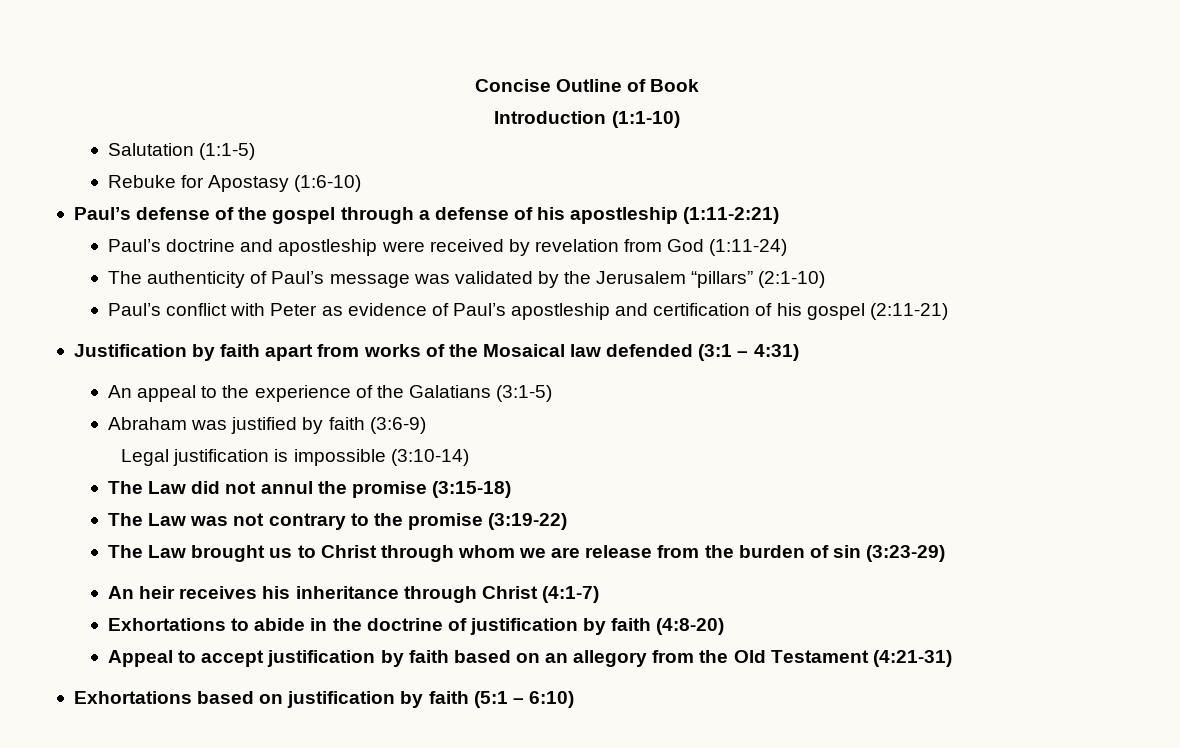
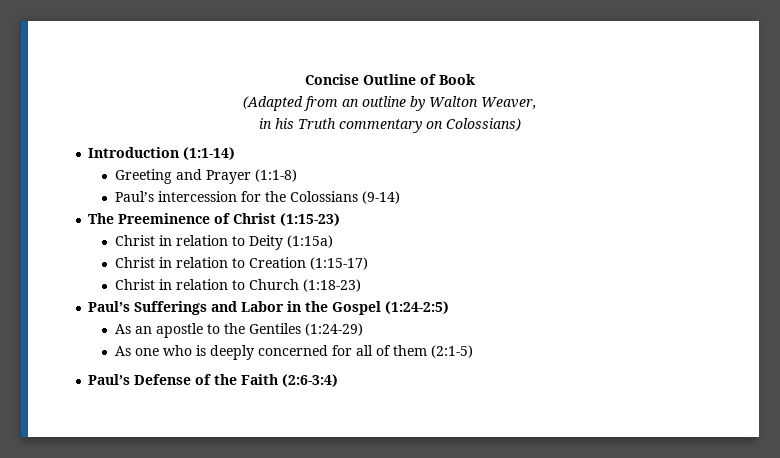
[494,111,680,128] [108,143,256,160] [108,175,362,192] [73,207,780,224] [108,239,788,256] [108,271,826,288] [108,303,948,320] [73,344,799,361] [108,385,553,402] [108,417,426,434] [121,449,469,466] [108,481,511,498] [108,513,568,530] [108,545,946,562] [108,586,599,603] [108,618,725,635] [108,650,952,667] [73,691,574,708] Introduction (1:1-10) // Salutation (1:1-5) // Rebuke for Apostasy (1:6-10) // Paul’s defense of the gospel through a defense of his apostleship (1:11-2:21) // Paul’s doctrine and apostleship were received by revelation from God (1:11-24) // The authenticity of Paul’s message was validated by the Jerusalem “pillars” (2:1-10) // Paul’s conflict with Peter as evidence of Paul’s apostleship and certification of his gospel (2:11-21) // Justification by faith apart from works of the Mosaical law defended (3:1 – 4:31) // An appeal to the experience of the Galatians (3:1-5) // Abraham was justified by faith (3:6-9) // Legal justification is impossible (3:10-14) // The Law did not annul the promise (3:15-18) // The Law was not contrary to the promise (3:19-22) // The Law brought us to Christ through whom we are release from the burden of sin (3:23-29) // An heir receives his inheritance through Christ (4:1-7) // Exhortations to abide in the doctrine of justification by faith (4:8-20) // Appeal to accept justification by faith based on an allegory from the Old Testament (4:21-31) // Exhortations based on justification by faith (5:1 – 6:10) -> [243,96,537,111] [259,118,521,133] [88,147,236,160] [114,169,297,184] [114,191,400,204] [88,213,341,226] [114,235,333,250] [114,257,368,270] [114,279,361,292] [88,301,450,315] [114,323,363,338] [114,345,473,360] [88,374,339,387] (Adapted from an outline by Walton Weaver, // in his Truth commentary on Colossians) // Introduction (1:1-14) // Greeting and Prayer (1:1-8) // Paul’s intercession for the Colossians (9-14) // The Preeminence of Christ (1:15-23) // Christ in relation to Deity (1:15a) // Christ in relation to Creation (1:15-17) // Christ in relation to Church (1:18-23) // Paul’s Sufferings and Labor in the Gospel (1:24-2:5) // As an apostle to the Gentiles (1:24-29) // As one who is deeply concerned for all of them (2:1-5) // Paul’s Defense of the Faith (2:6-3:4)

